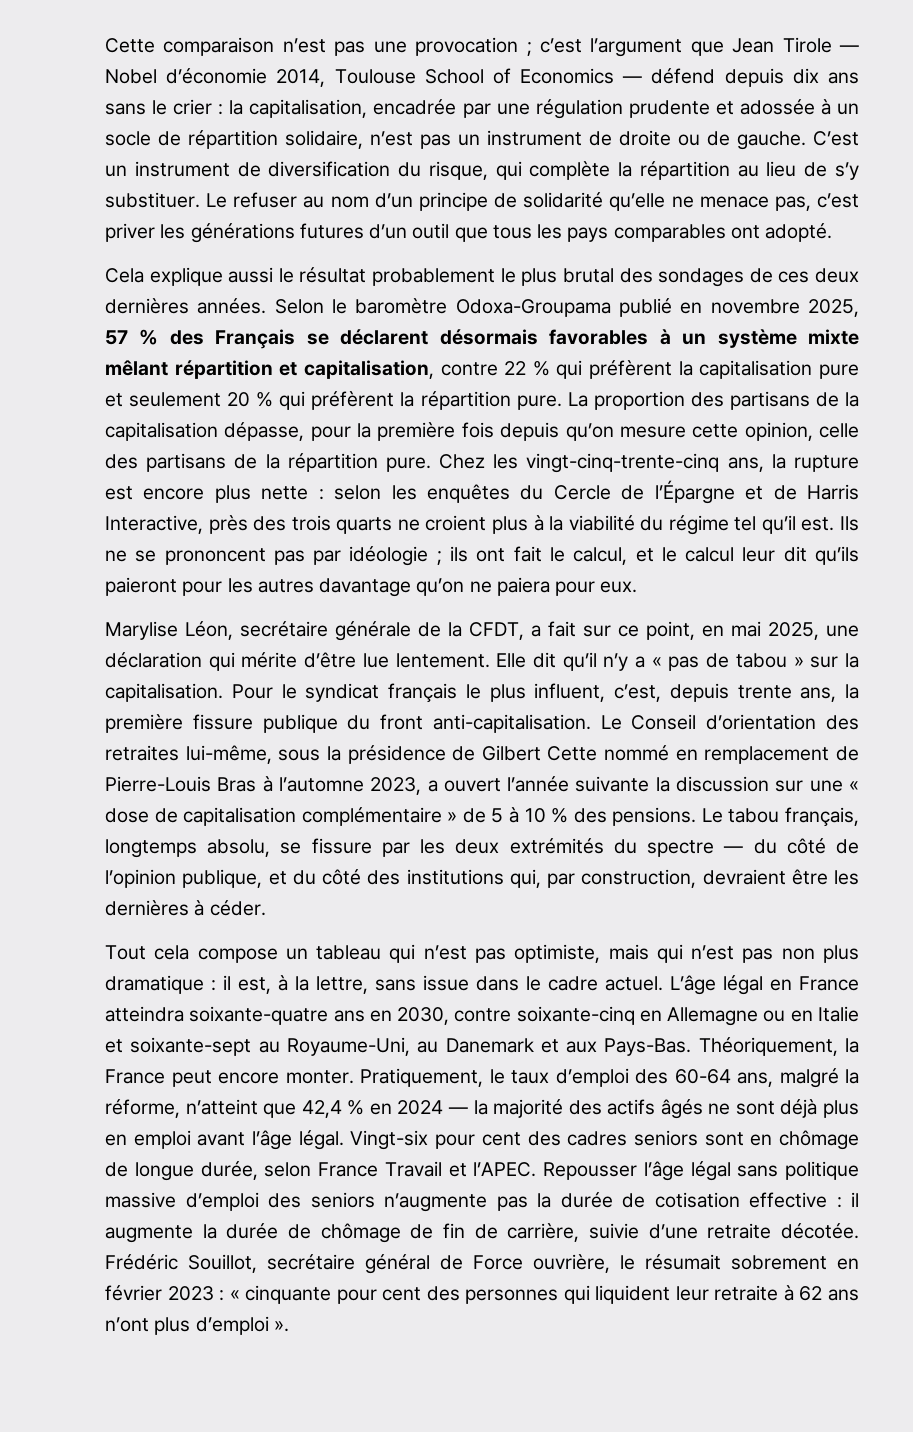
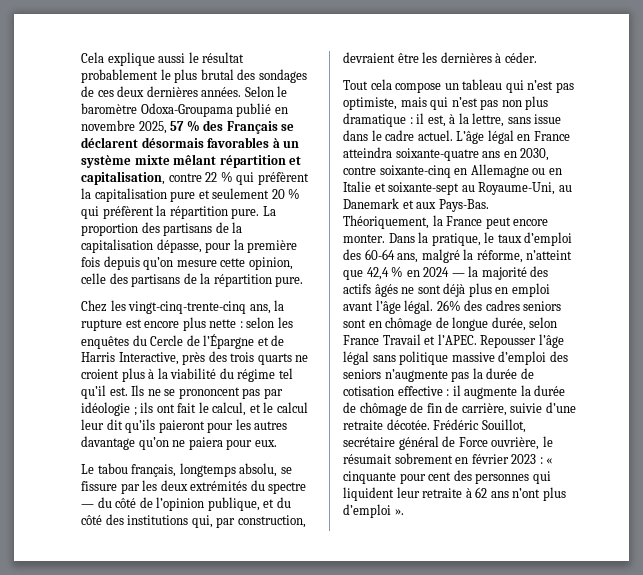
[105,37,859,57] [105,68,859,87] [105,99,859,119] [105,130,859,150] [105,161,859,180] [105,192,859,211] [105,223,833,243] Cette comparaison n’est pas une provocation ; c’est l’argument que Jean Tirole — Nobel d’économie 2014, Toulouse School of Economics — défend depuis dix ans sans le crier : la capitalisation, encadrée par une régulation prudente et adossée à un socle de répartition solidaire, n’est pas un instrument de droite ou de gauche. C’est un instrument de diversification du risque, qui complète la répartition au lieu de s’y substituer. Le refuser au nom d’un principe de solidarité qu’elle ne menace pas, c’est priver les générations futures d’un outil que tous les pays comparables ont adopté. // -> (81, 57) none
(431, 464) none -> (304, 281) //
[105,621,859,641] [105,652,860,671] [105,683,859,703] [105,714,860,733] [105,745,859,764] [105,776,859,795] [105,807,697,826] Marylise Léon, secrétaire générale de la CFDT, a fait sur ce point, en mai 2025, une déclaration qui mérite d’être lue lentement. Elle dit qu’il n’y a « pas de tabou » sur la capitalisation. Pour le syndicat français le plus influent, c’est, depuis trente ans, la première fissure publique du front anti-capitalisation. Le Conseil d’orientation des retraites lui-même, sous la présidence de Gilbert Cette nommé en remplacement de Pierre-Louis Bras à l’automne 2023, a ouvert l’année suivante la discussion sur une « dose de capitalisation complémentaire » de 5 à 10 % des pensions. -> (277, 443) none
[360,1068,483,1087] Pratiquement, -> [388,232,481,246] Dans la pratique,
[350,1130,521,1150] Vingt-six pour cent -> [436,300,461,311] 26%

